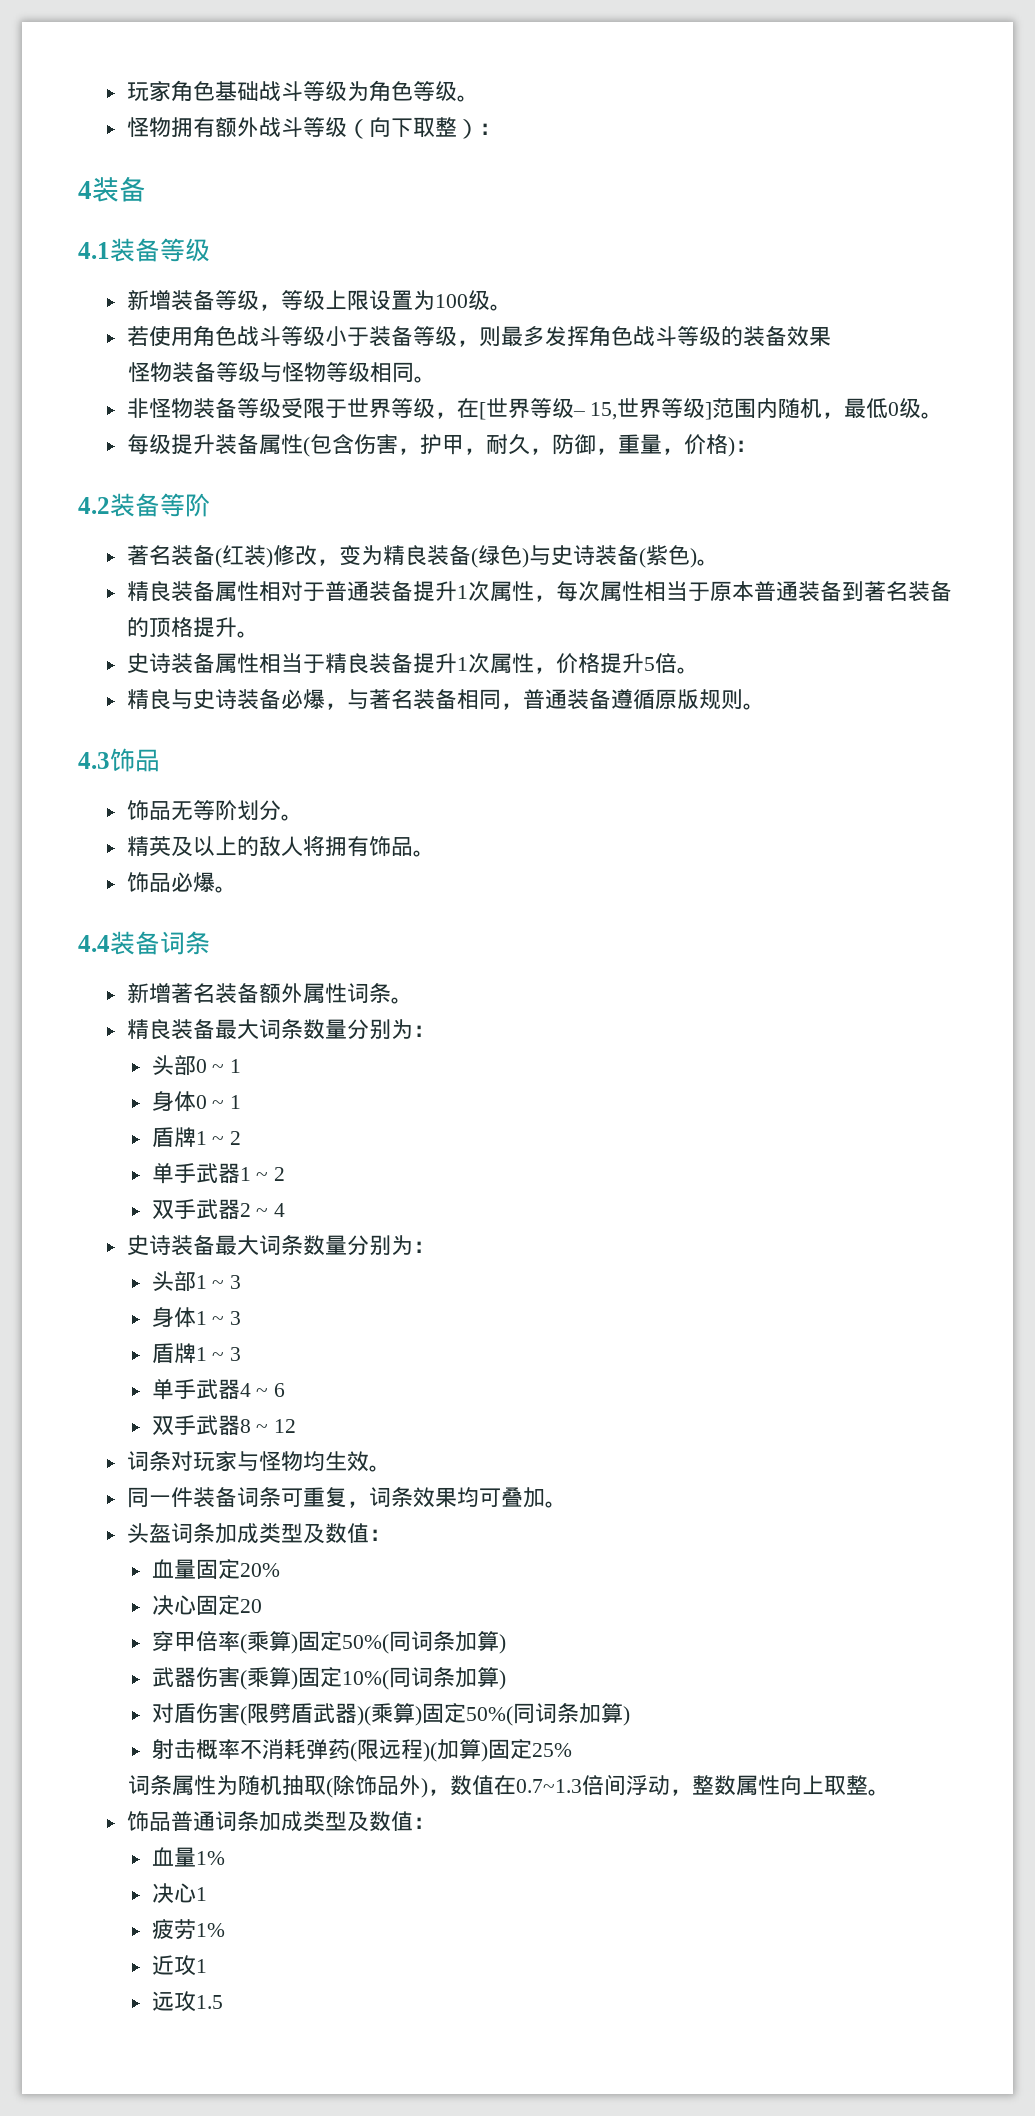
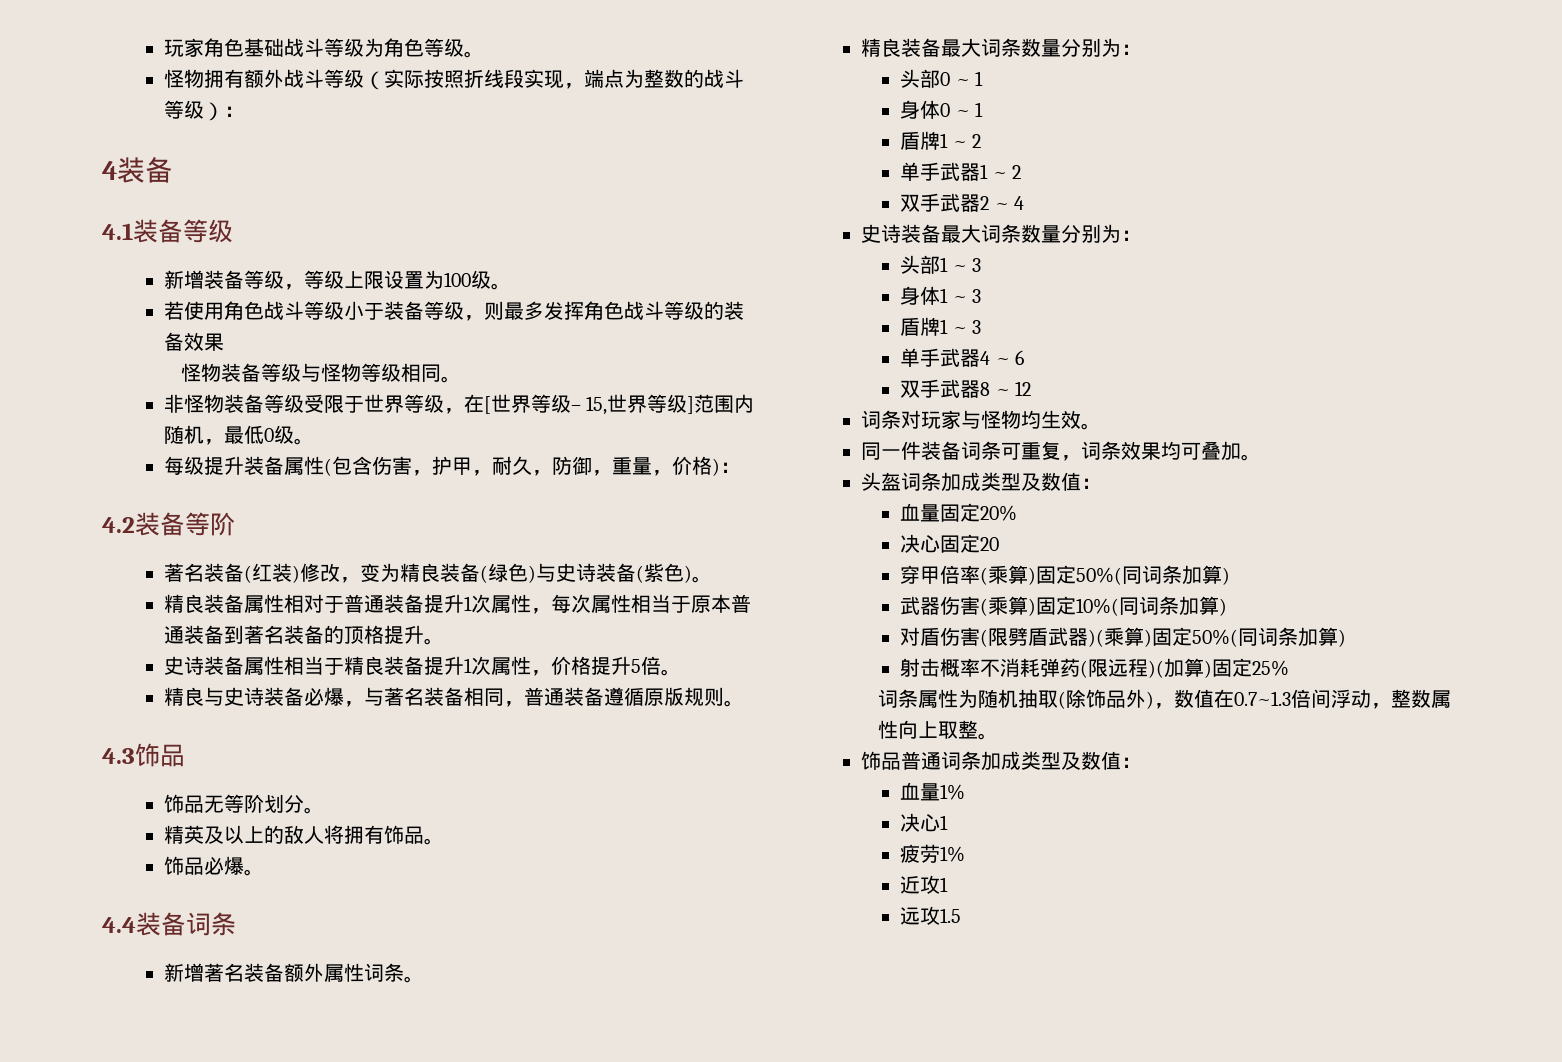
[368,117,457,137] 向下取整 -> [383,69,744,89] [163,100,204,119] 实际按照折线段实现，端点为整数的战斗等级

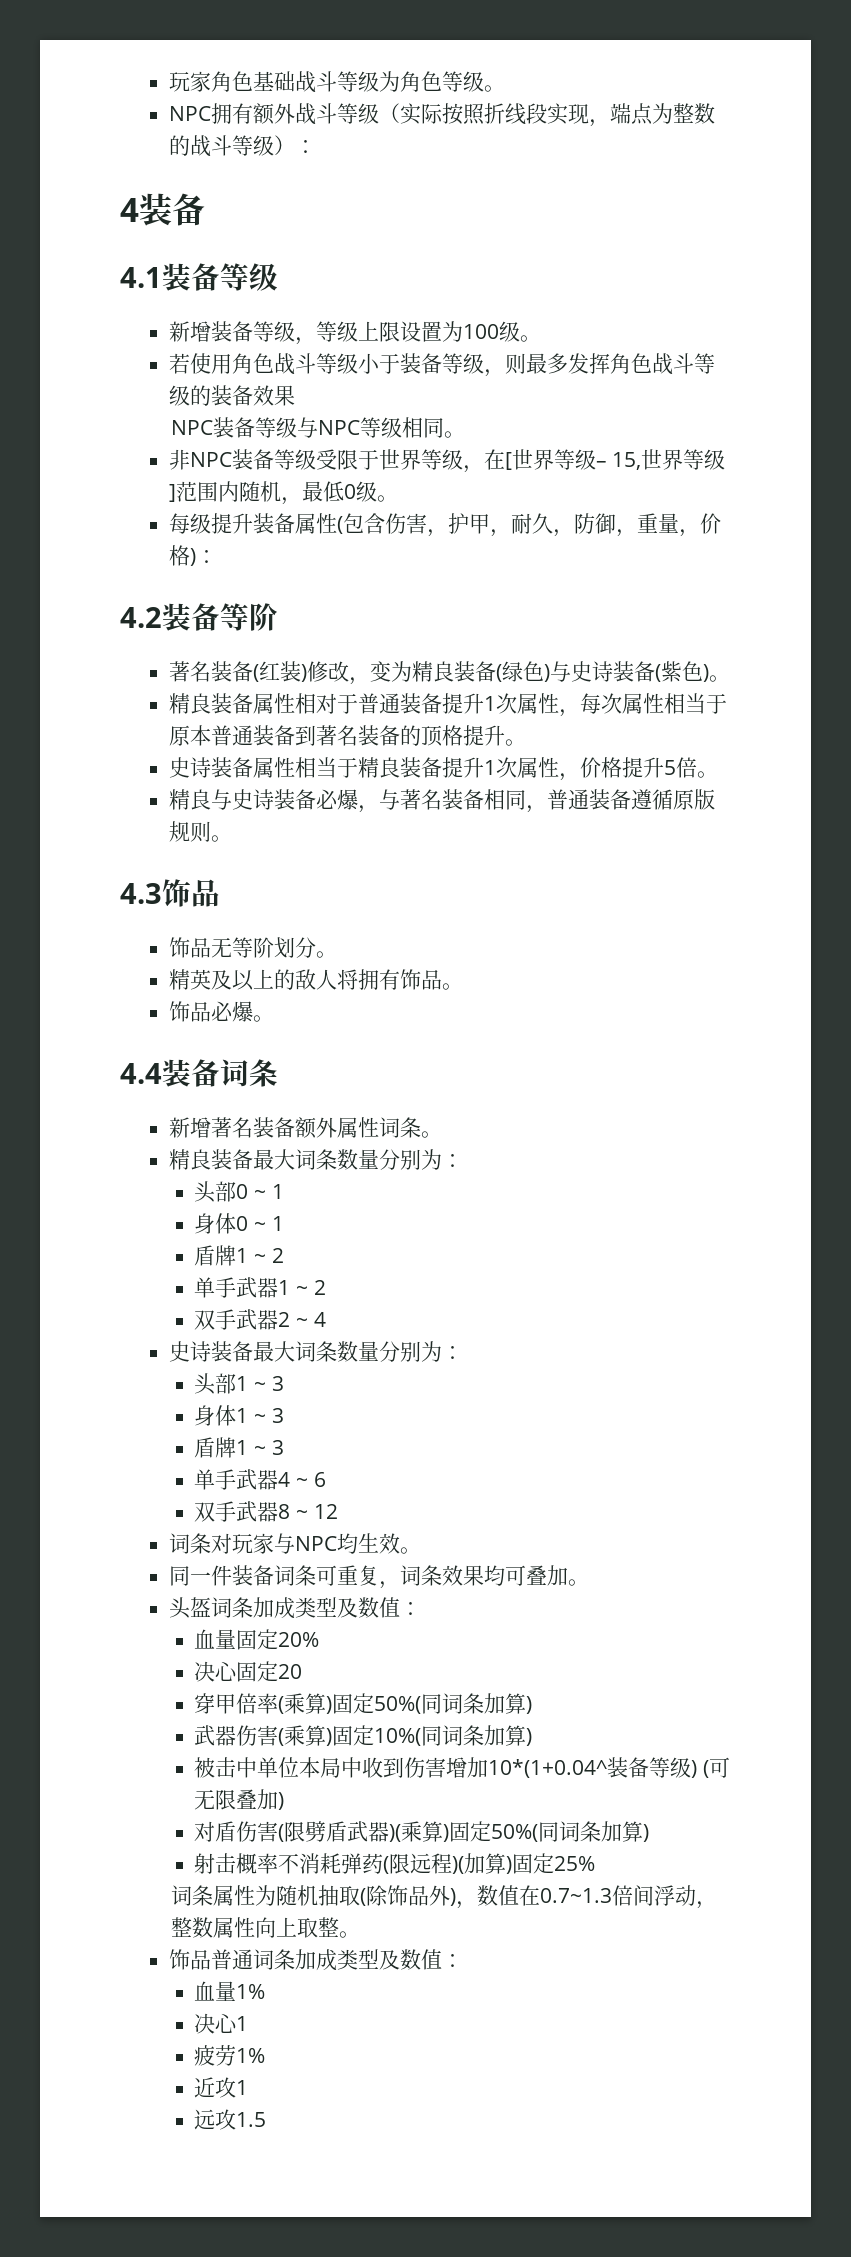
[163,69,204,88] 怪物 -> [168,106,211,121] NPC
[181,363,222,382] 怪物 -> [171,420,214,435] NPC
[321,363,362,382] 怪物 -> [318,420,361,435] NPC
[183,394,224,413] 怪物 -> [189,452,232,467] NPC
[980,410,1021,429] 怪物 -> [294,1536,337,1551] NPC
(1228, 607) none -> [194,1757,731,1778] [194,1789,285,1810] // 被击中单位本局中收到伤害增加10*(1+0.04^装备等级) (可无限叠加)

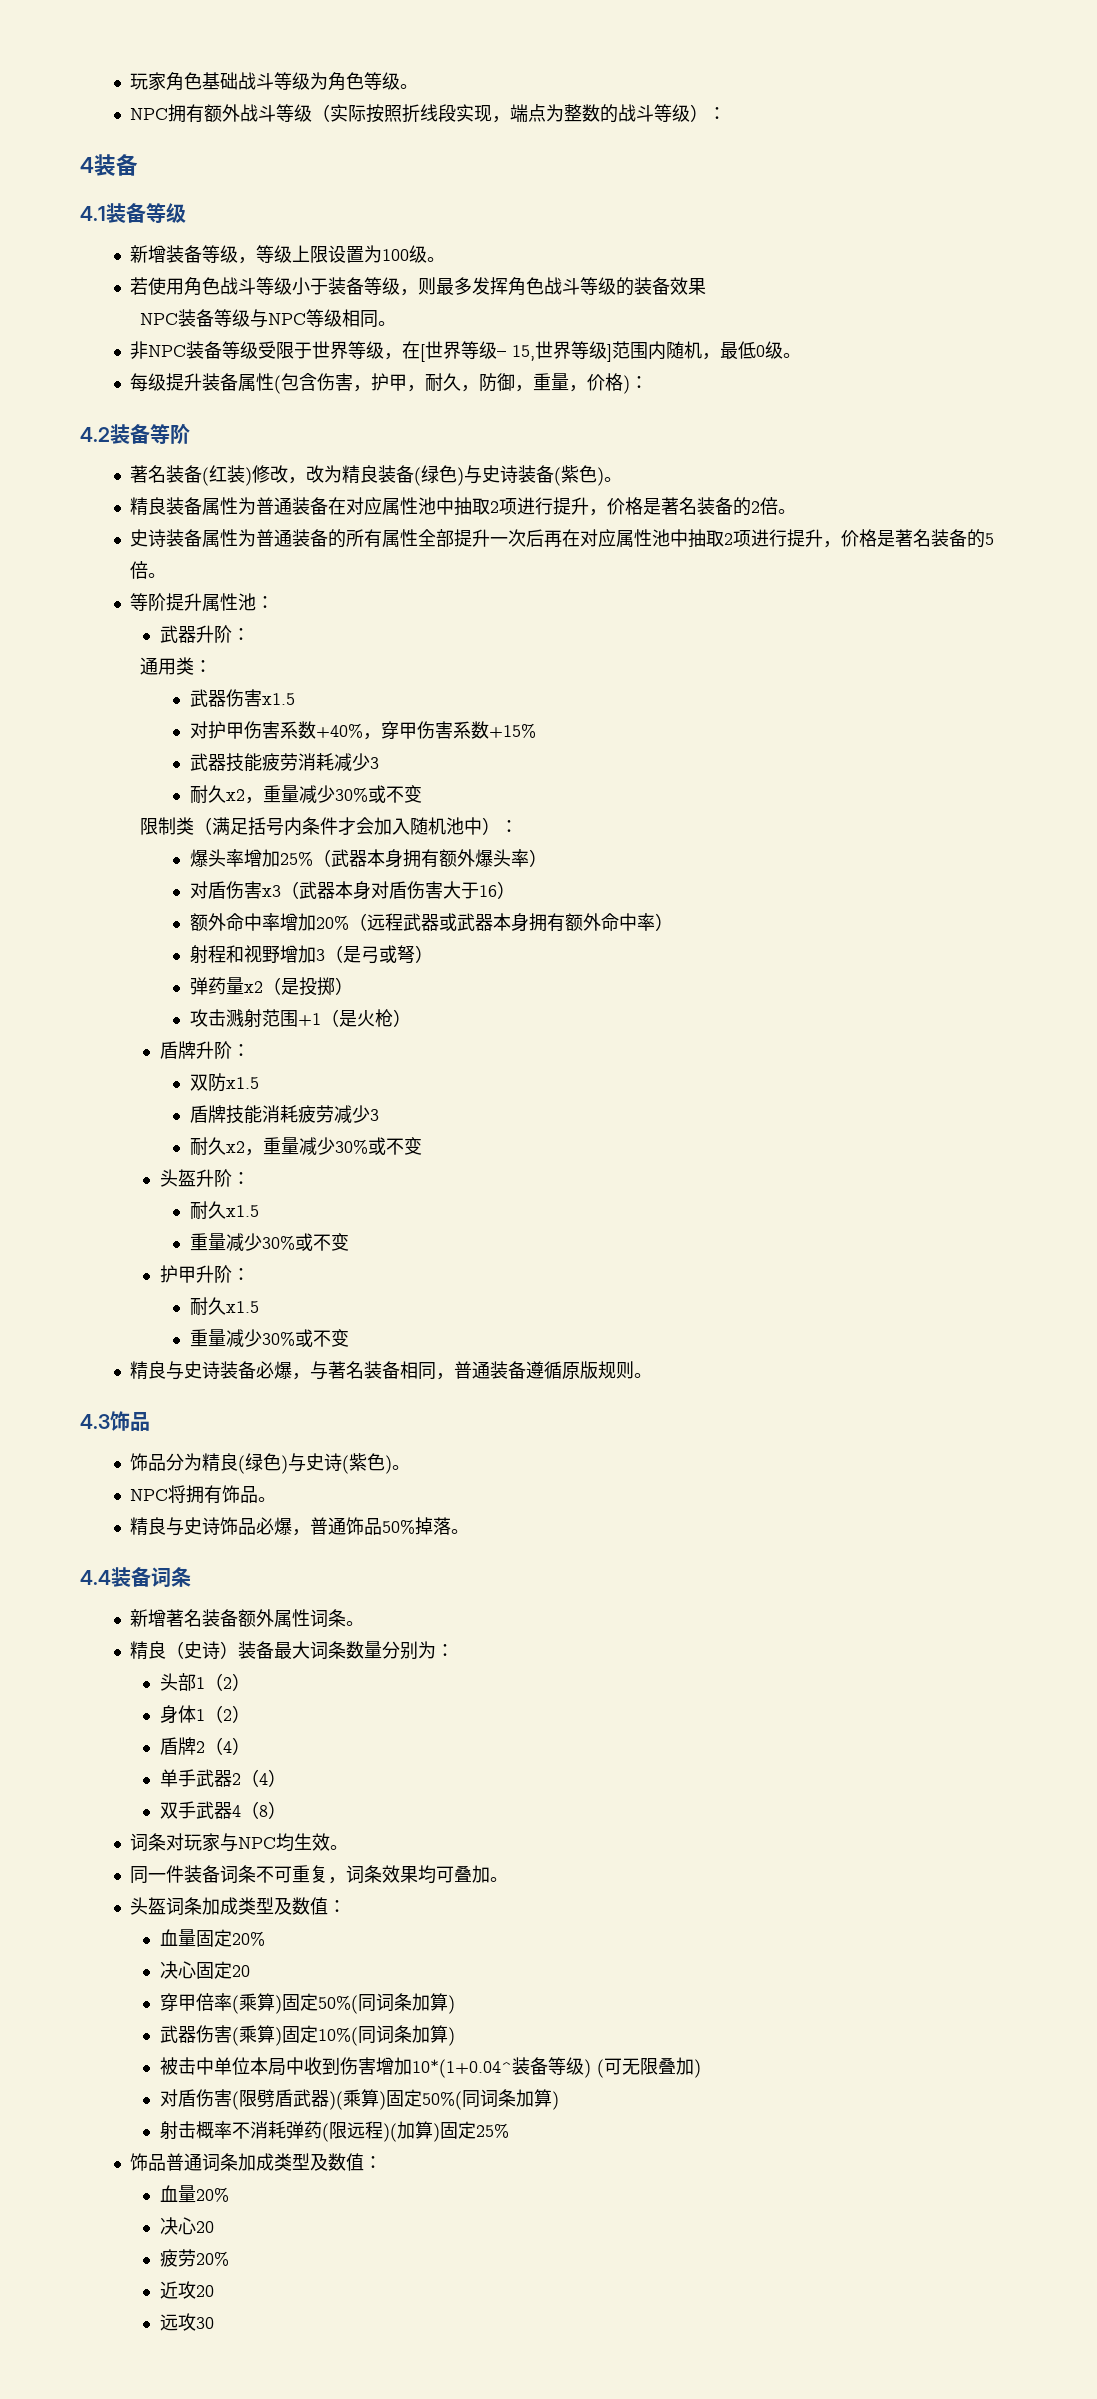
[369,661,391,682] 变 -> [305,465,324,483] 改
[294,693,727,717] [168,725,505,747] 相对于普通装备提升1次属性，每次属性相当于原本普通装备到著名装备的顶格提升 -> [237,497,778,516] 为普通装备在对应属性池中抽取2项进行提升，价格是著名装备的2倍
[294,757,718,781] 相当于精良装备提升1次属性，价格提升5倍。 -> [237,529,994,548] [129,561,166,579] [129,593,274,611] [159,625,250,643] [139,657,212,675] [189,689,295,707] [189,721,536,740] [189,753,379,772] [189,785,422,804] [139,817,518,836] [189,849,547,868] [189,881,515,900] [189,913,673,932] [189,945,433,964] [189,977,353,996] [189,1009,411,1028] [159,1041,250,1059] [189,1073,259,1092] [189,1105,379,1124] [189,1137,422,1156] [159,1169,250,1187] [189,1201,259,1220] [189,1233,349,1251] [159,1265,250,1283] [189,1297,259,1316] [189,1329,349,1347] 为普通装备的所有属性全部提升一次后再在对应属性池中抽取2项进行提升，价格是著名装备的5倍。 // 等阶提升属性池： // 武器升阶： // 通用类： // 武器伤害x1.5 // 对护甲伤害系数+40%，穿甲伤害系数+15% // 武器技能疲劳消耗减少3 // 耐久x2，重量减少30%或不变 // 限制类（满足括号内条件才会加入随机池中）： // 爆头率增加25%（武器本身拥有额外爆头率） // 对盾伤害x3（武器本身对盾伤害大于16） // 额外命中率增加20%（远程武器或武器本身拥有额外命中率） // 射程和视野增加3（是弓或弩） // 弹药量x2（是投掷） // 攻击溅射范围+1（是火枪） // 盾牌升阶： // 双防x1.5 // 盾牌技能消耗疲劳减少3 // 耐久x2，重量减少30%或不变 // 头盔升阶： // 耐久x1.5 // 重量减少30%或不变 // 护甲升阶： // 耐久x1.5 // 重量减少30%或不变
[210,937,337,958] [168,969,463,991] [168,1001,253,1022] 无等阶划分。 // 精英及以上的敌人将拥有饰品。 // 饰品必爆 -> [165,1453,410,1474] [129,1485,276,1504] [129,1517,451,1536] 分为精良(绿色)与史诗(紫色)。 // NPC将拥有饰品。 // 精良与史诗饰品必爆，普通饰品50%掉落
[210,1149,463,1170] [194,1181,284,1203] [194,1213,284,1234] [194,1245,284,1266] [194,1277,326,1298] [194,1309,326,1330] [168,1341,211,1362] 装备最大词条数量分别为： // 头部0 ~ 1 // 身体0 ~ 1 // 盾牌1 ~ 2 // 单手武器1 ~ 2 // 双手武器2 ~ 4 // 史诗 -> [165,1641,238,1659] （史诗）
[254,1376,284,1391] ~ 3 -> [204,1673,250,1691] （2）
[254,1408,284,1423] [194,1437,284,1458] [194,1469,326,1490] [194,1501,338,1522] ~ 3 // 盾牌1 ~ 3 // 单手武器4 ~ 6 // 双手武器8 ~ 12 -> [204,1705,250,1723] [159,1737,250,1755] [159,1769,286,1787] [159,1801,286,1819] （2） // 盾牌2（4） // 单手武器2（4） // 双手武器4（8）
(316, 1575) none -> [255,1866,274,1883] 不
[171,1885,718,1909] [171,1917,361,1938] // 词条属性为随机抽取(除饰品外)，数值在0.7~1.3倍间浮动，整数属性向上取整。 -> (509, 2130) none
[236,1984,266,1999] [194,2013,249,2034] [194,2045,266,2066] 1% // 决心1 // 疲劳1% -> [195,2187,229,2202] [159,2217,214,2235] [159,2249,229,2267] 20% // 决心20 // 疲劳20%
[236,2080,249,2095] 1 -> [195,2285,214,2297] 20
[236,2112,267,2127] 1.5 -> [195,2317,214,2329] 30

